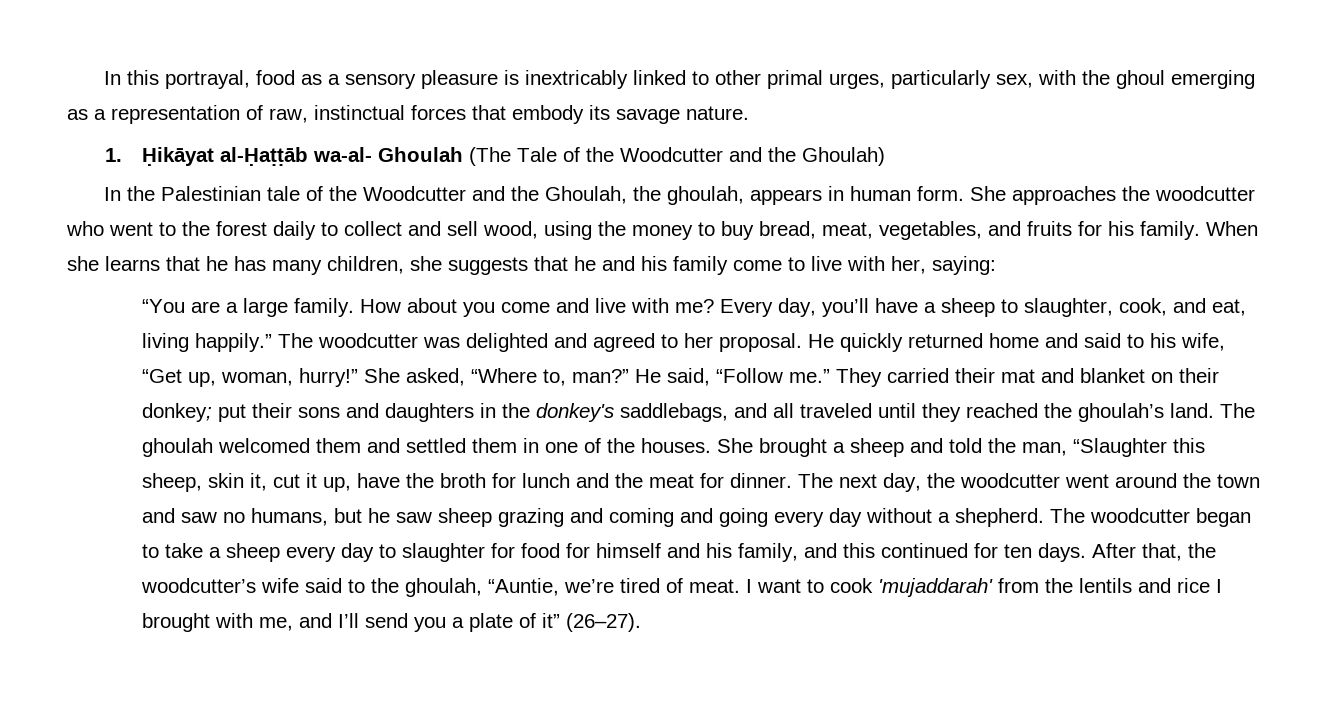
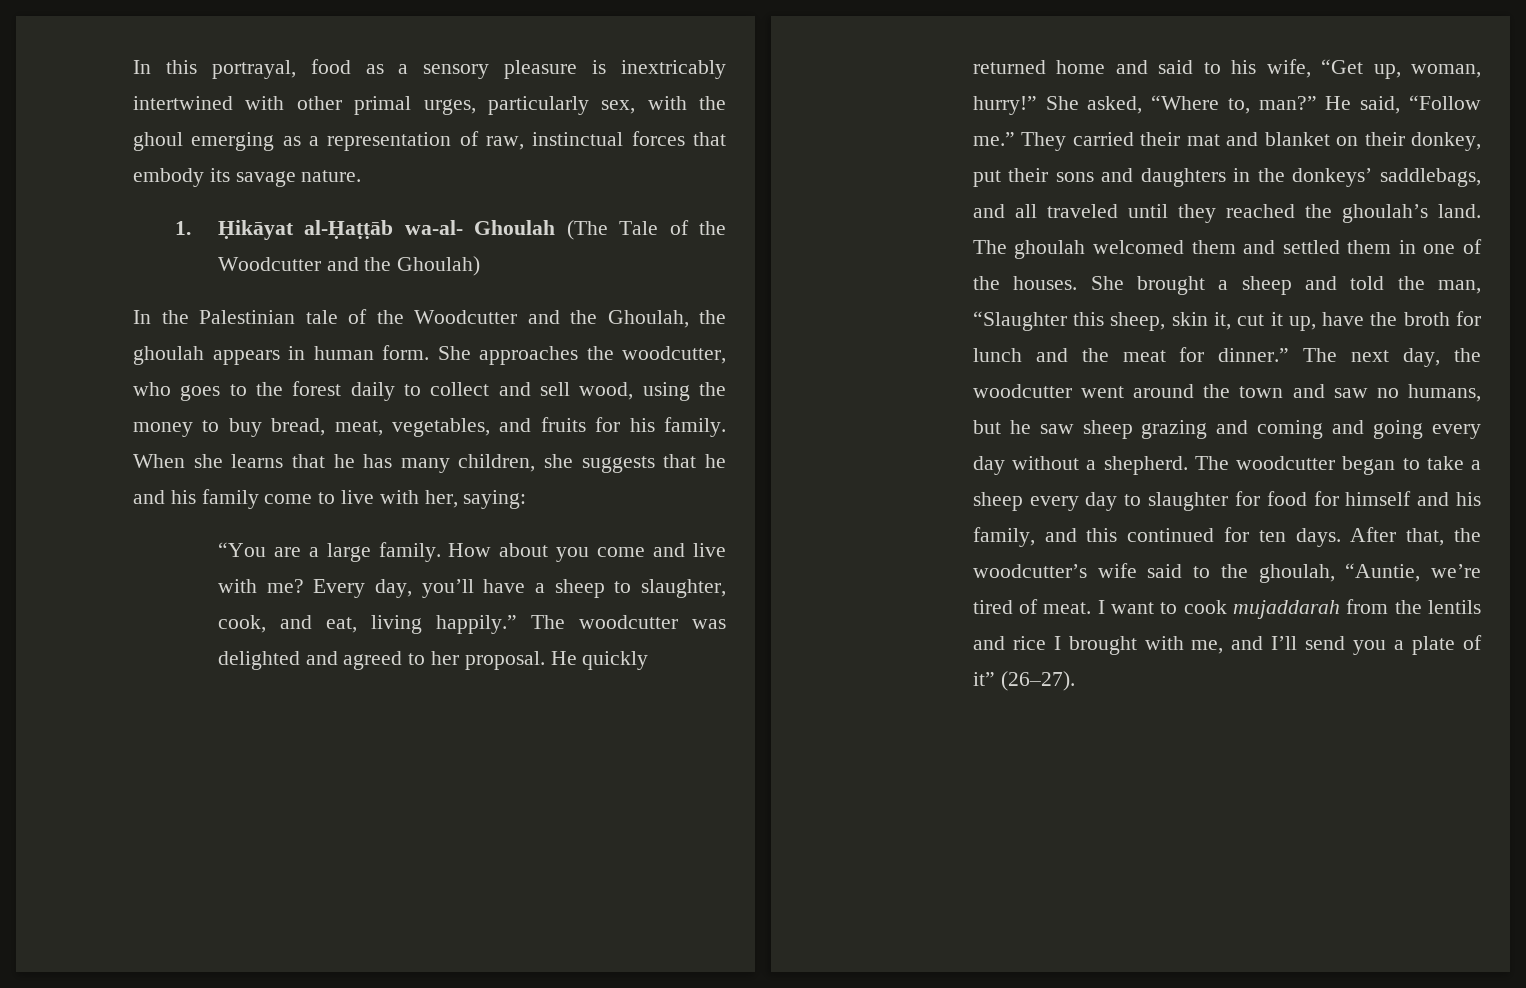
[633,70,710,85] linked to -> [133,96,285,110] intertwined with
[667,186,745,205] ghoulah, -> [133,346,204,365] ghoulah
[1155,186,1256,201] [66,221,153,236] woodcutter who went -> [622,346,726,364] [133,382,221,401] woodcutter, who goes
[142,403,213,422] donkey; -> [1411,132,1481,151] donkey,
[536,403,615,422] donkey's -> [1292,168,1373,187] donkeys’
[730,473,793,488] dinner. -> [1218,348,1290,362] dinner.”
[878,578,994,597] 'mujaddarah' -> [1233,600,1341,619] mujaddarah

